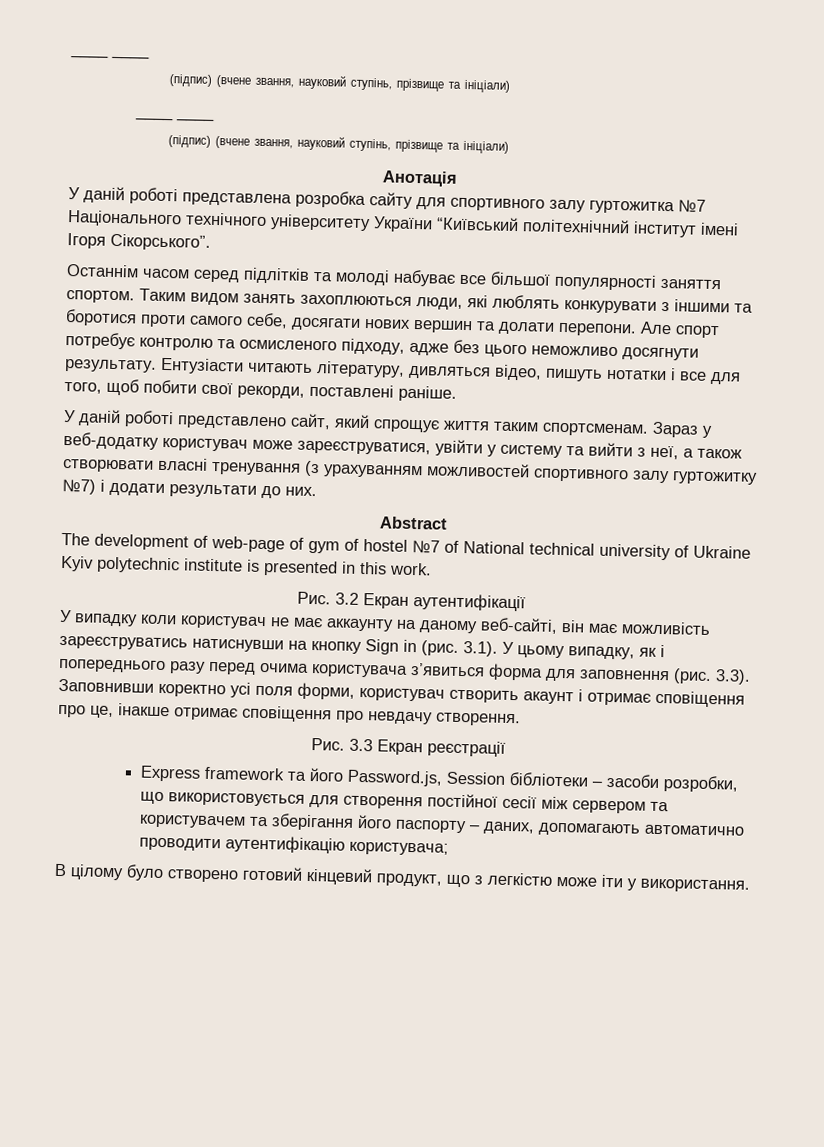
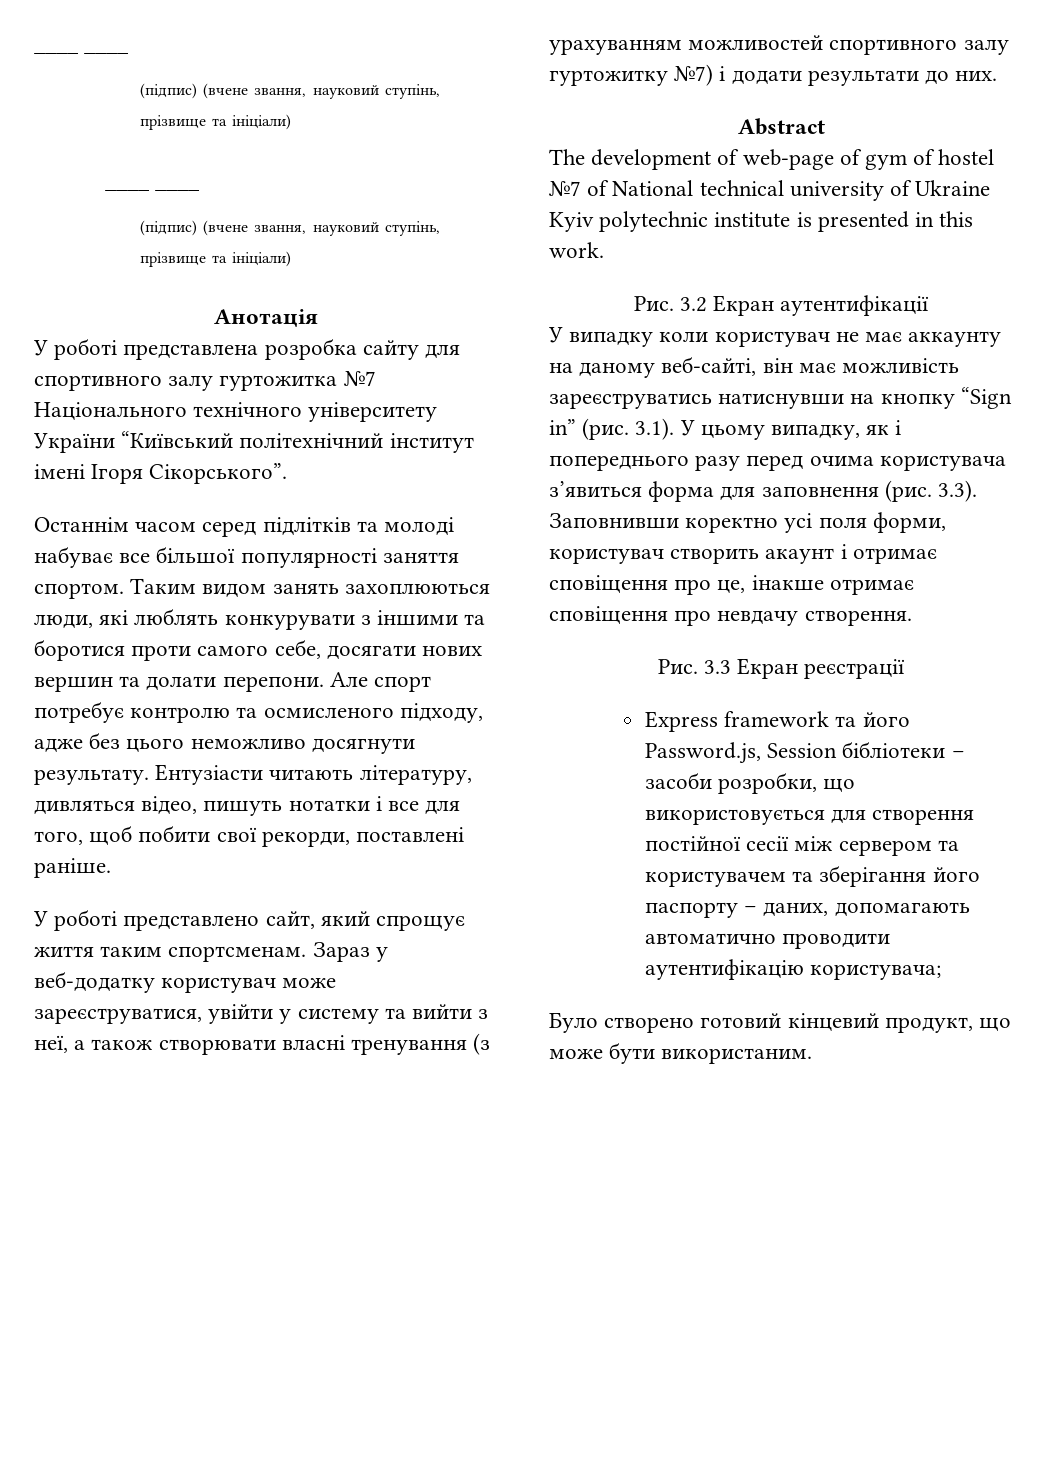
[83,186,125,204] даній -> (48, 348) none
[78,409,121,427] даній -> (48, 919) none
[365,639,417,655] Sign in -> [960,387,1012,409] [549,419,576,435] “Sign in”
[54,863,164,882] В цілому було -> [549,1012,598,1033] Було
[474,872,750,893] з легкістю може іти у використання. -> [549,1042,813,1064] може бути використаним.

